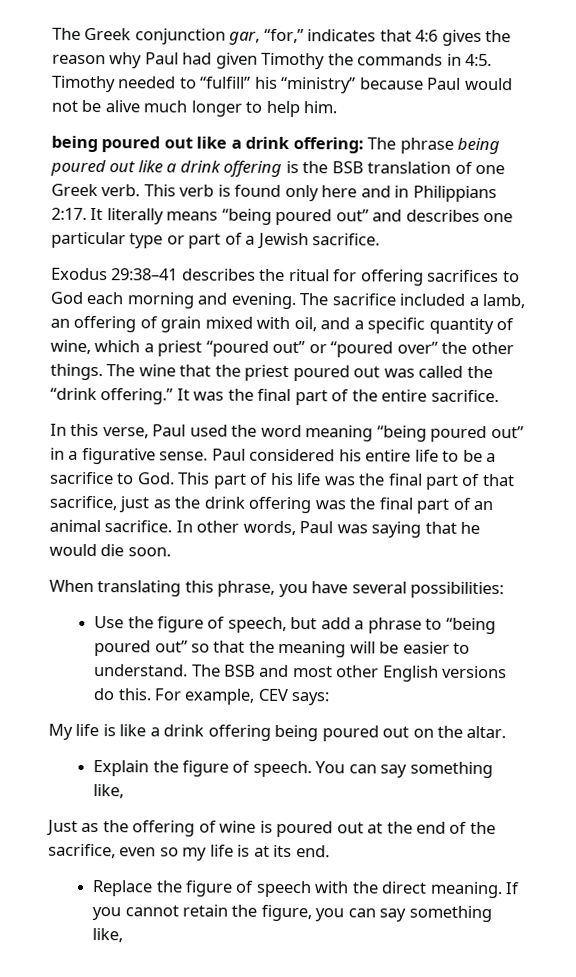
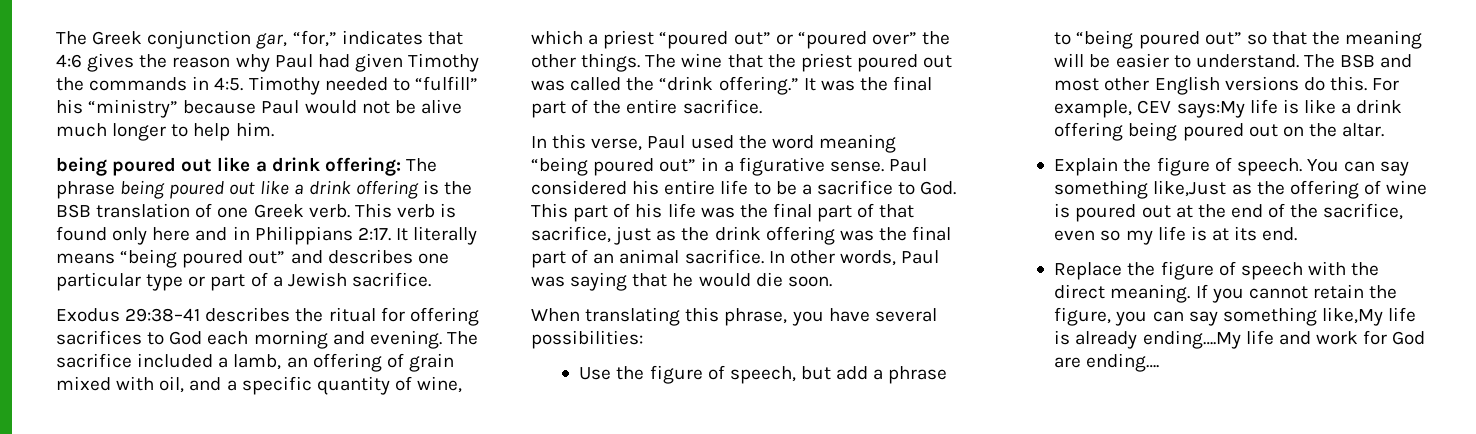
[291,692,330,706] [48,723,73,740] says: // My -> [1176,101,1245,118] says:My
[93,784,125,799] [46,819,78,836] like, // Just -> [1153,180,1227,197] like,Just
[92,928,124,943] like, -> [1321,307,1417,326] [1054,330,1426,349] [1054,353,1160,372] like,My life is already ending….My life and work for God are ending….

